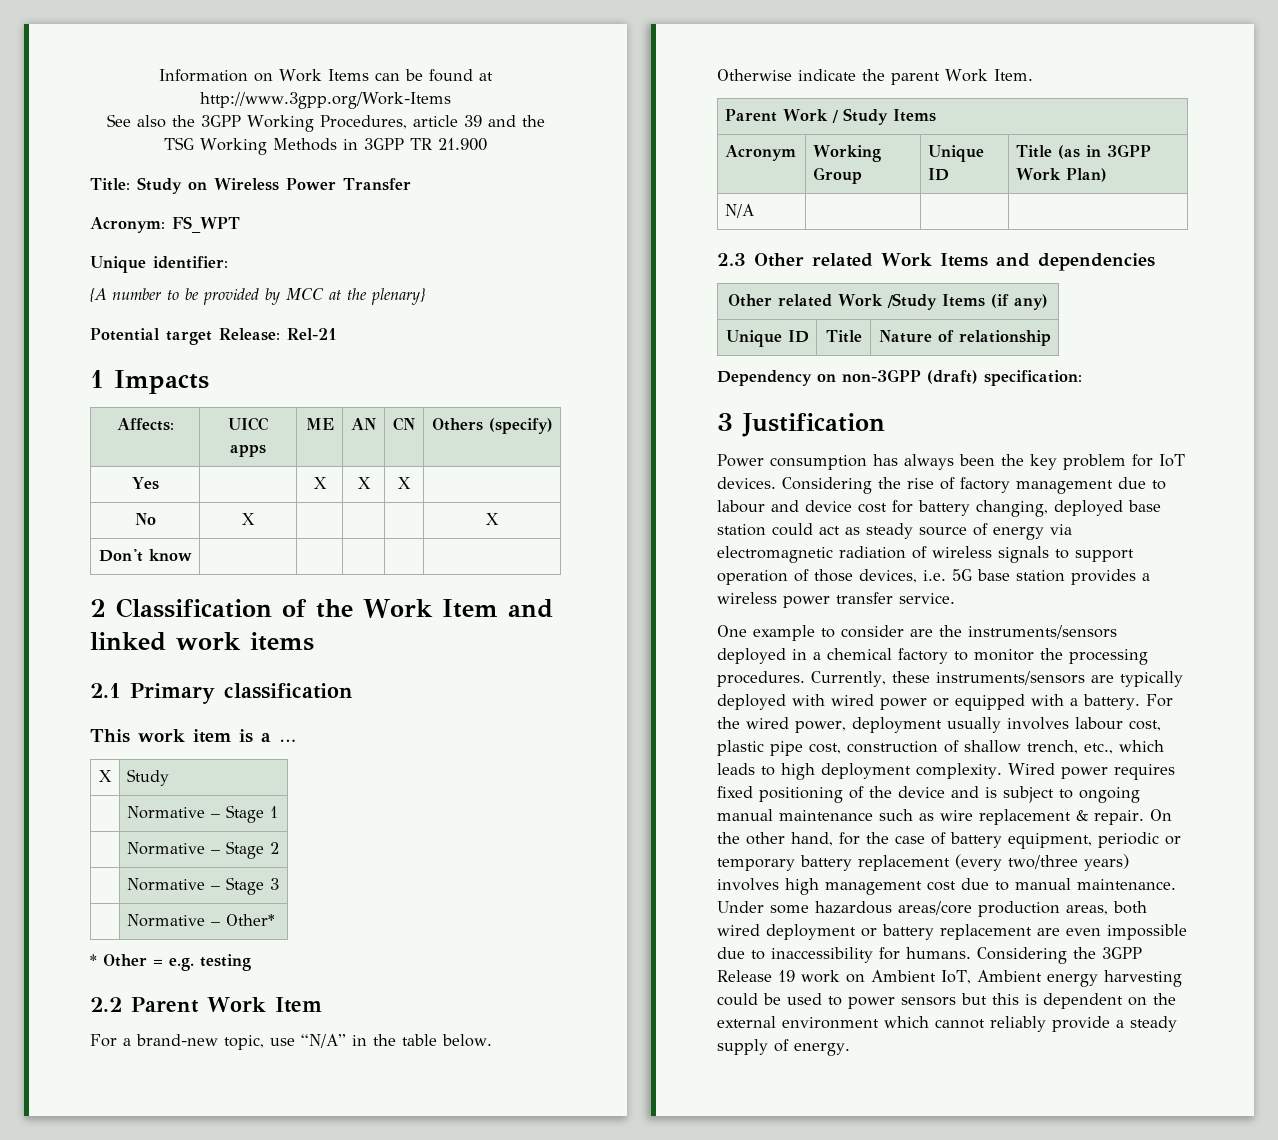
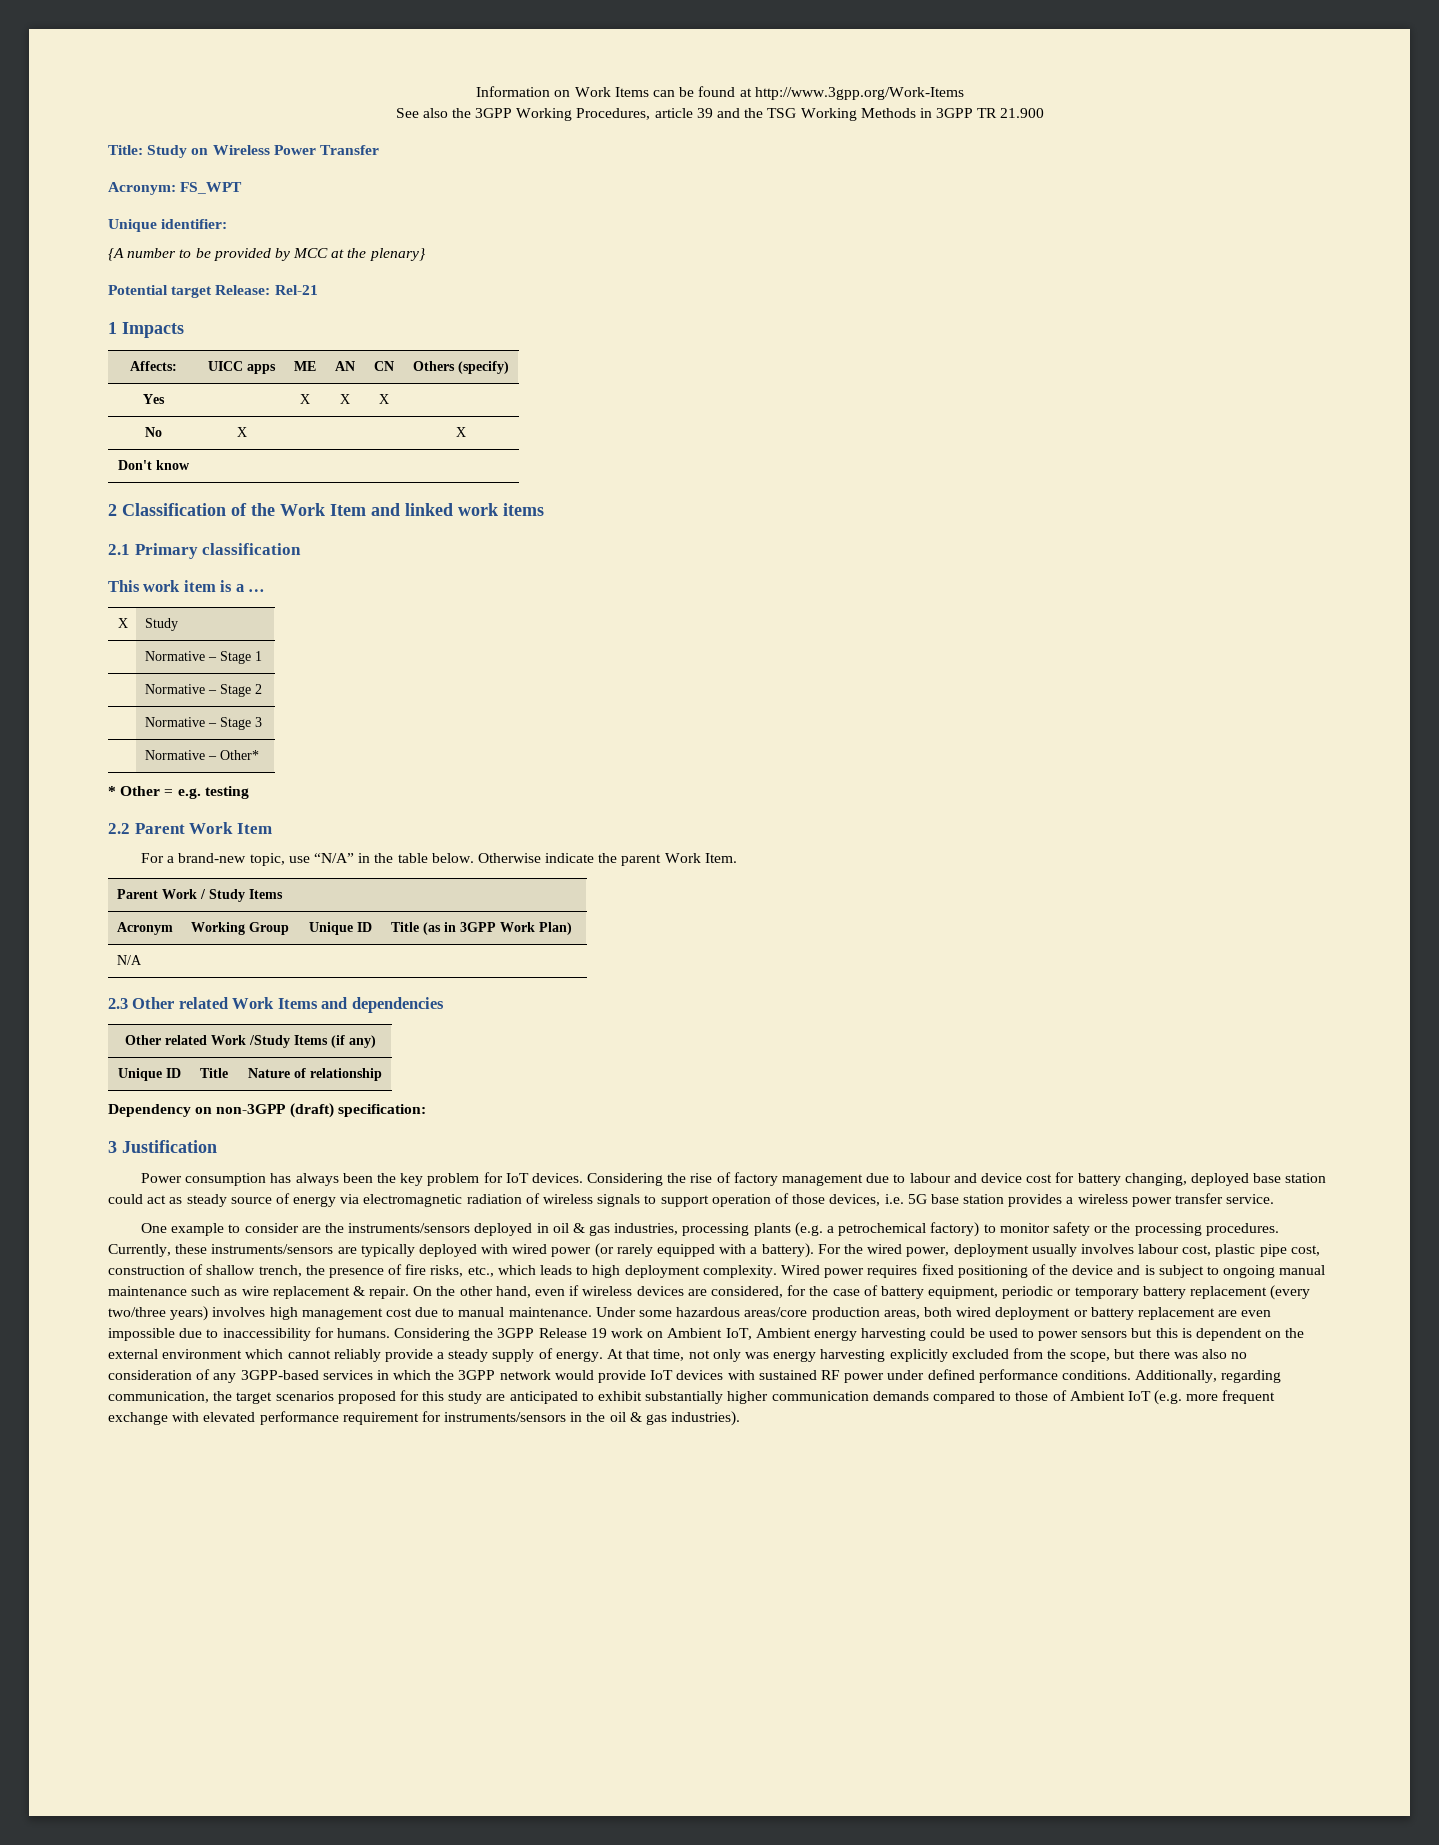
[813,648,1034,664] a chemical factory to monitor -> [552,1222,1109,1237] oil & gas industries, processing plants (e.g. a petrochemical factory) to monitor safety or
[933,698,949,707] or -> [594,1243,653,1258] (or rarely
[1083,694,1140,710] battery. -> [761,1243,814,1258] battery).
(1078, 747) none -> [305,1264,464,1278] the presence of fire risks,
(833, 839) none -> [535,1285,783,1298] even if wireless devices are considered,
(850, 1049) none -> [607,1348,1248,1362] [108,1369,1282,1383] [108,1390,1276,1405] [108,1411,741,1426] At that time, not only was energy harvesting explicitly excluded from the scope, but there was also no consideration of any 3GPP-based services in which the 3GPP network would provide IoT devices with sustained RF power under defined performance conditions. Additionally, regarding communication, the target scenarios proposed for this study are anticipated to exhibit substantially higher communication demands compared to those of Ambient IoT (e.g. more frequent exchange with elevated performance requirement for instruments/sensors in the oil & gas industries).

